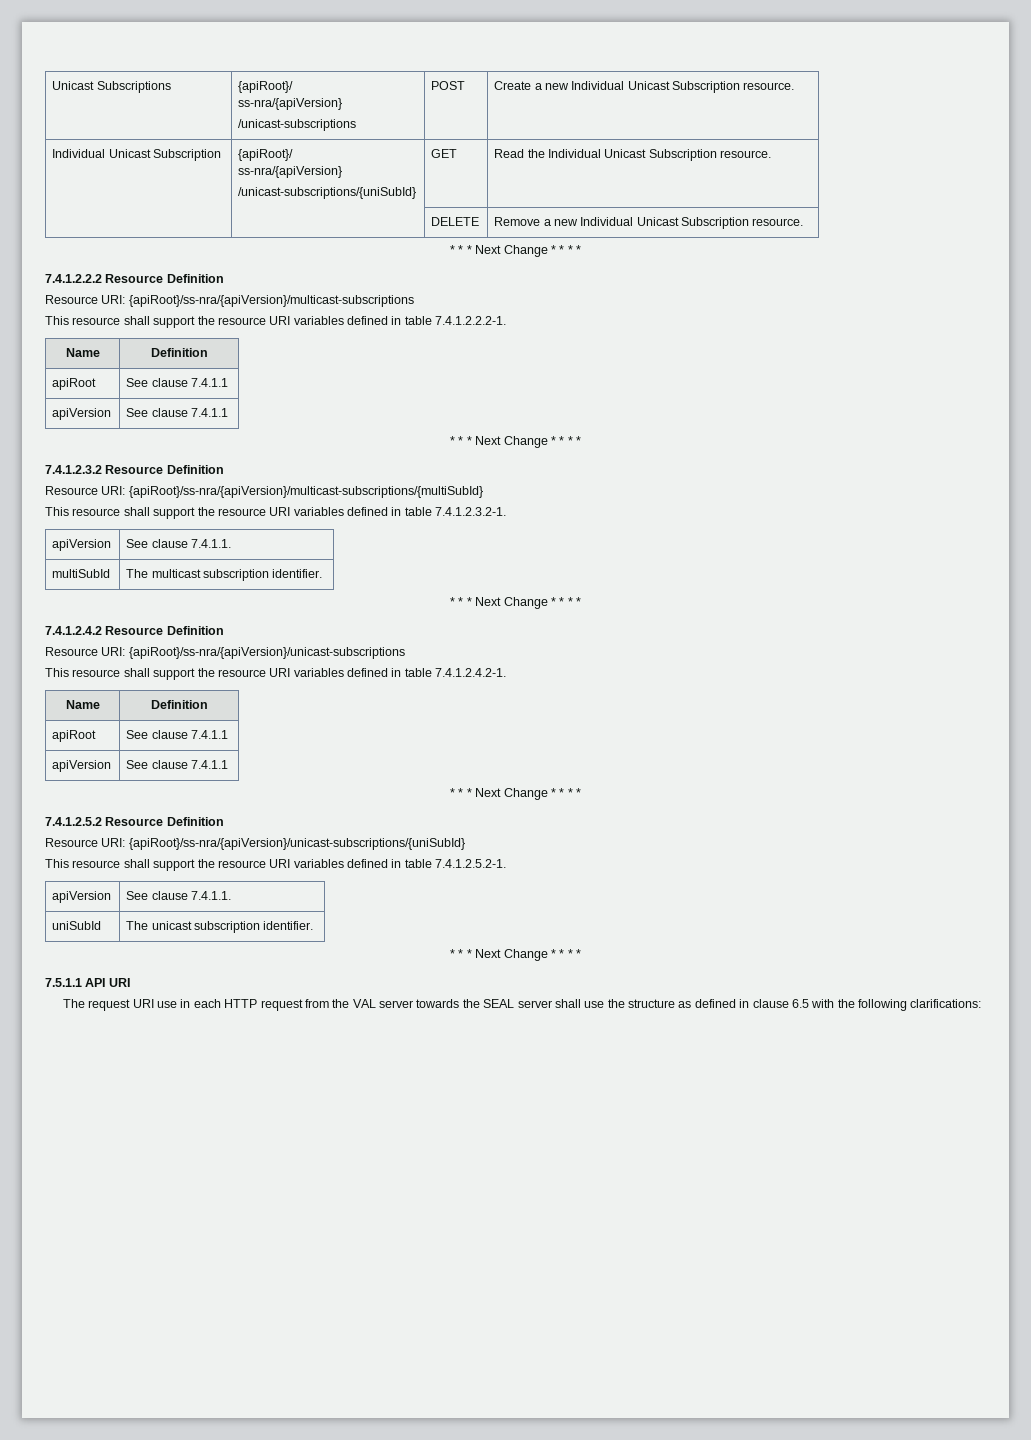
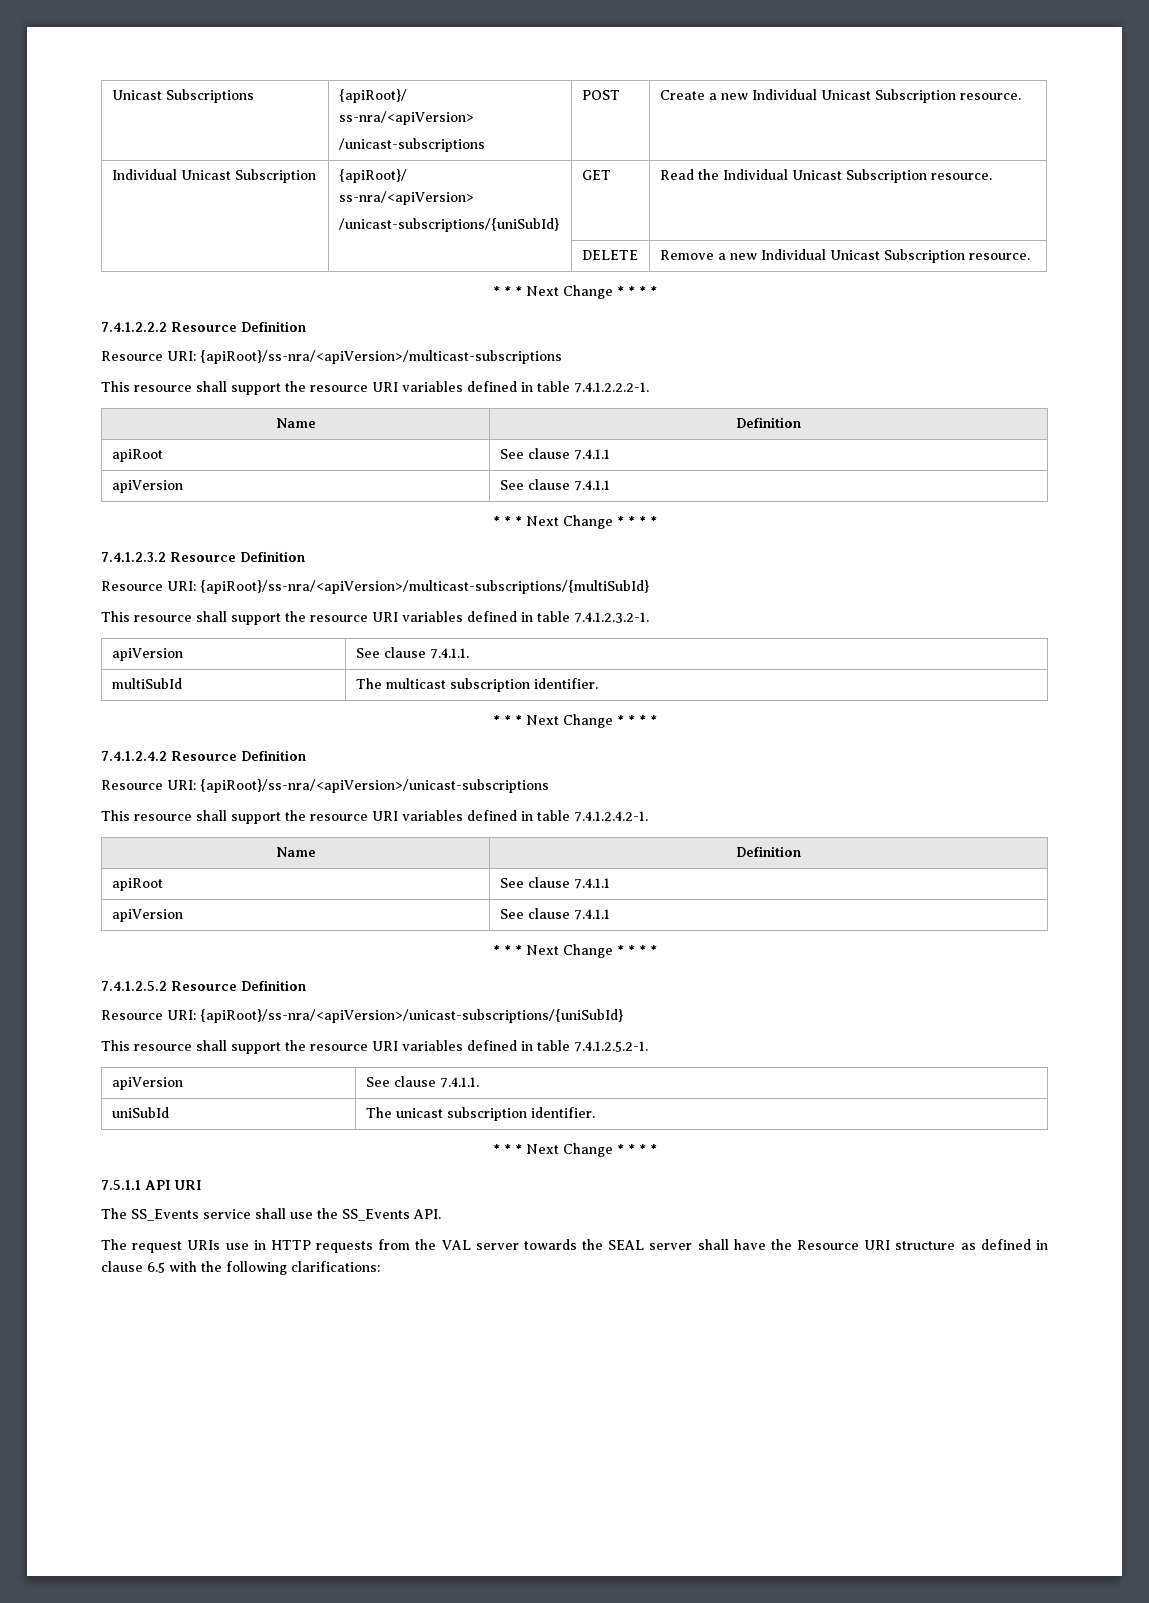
[238,98,343,110] ss-nra/{apiVersion} -> [338,111,474,125] ss-nra/<apiVersion>
[238,166,343,178] ss-nra/{apiVersion} -> [338,191,474,205] ss-nra/<apiVersion>
[128,295,414,307] {apiRoot}/ss-nra/{apiVersion}/multicast-subscriptions -> [200,350,562,364] {apiRoot}/ss-nra/<apiVersion>/multicast-subscriptions
[128,486,483,498] {apiRoot}/ss-nra/{apiVersion}/multicast-subscriptions/{multiSubId} -> [200,580,649,594] {apiRoot}/ss-nra/<apiVersion>/multicast-subscriptions/{multiSubId}
[128,647,405,659] {apiRoot}/ss-nra/{apiVersion}/unicast-subscriptions -> [200,779,549,793] {apiRoot}/ss-nra/<apiVersion>/unicast-subscriptions
[128,838,465,850] {apiRoot}/ss-nra/{apiVersion}/unicast-subscriptions/{uniSubId} -> [200,1009,623,1023] {apiRoot}/ss-nra/<apiVersion>/unicast-subscriptions/{uniSubId}
(130, 982) none -> [101,1208,441,1221] // The SS_Events service shall use the SS_Events API.
[132,999,154,1008] URI -> [187,1240,221,1250] URIs
[193,999,303,1011] each HTTP request -> [270,1240,374,1253] HTTP requests
[584,999,625,1008] use the -> [733,1239,891,1250] have the Resource URI

